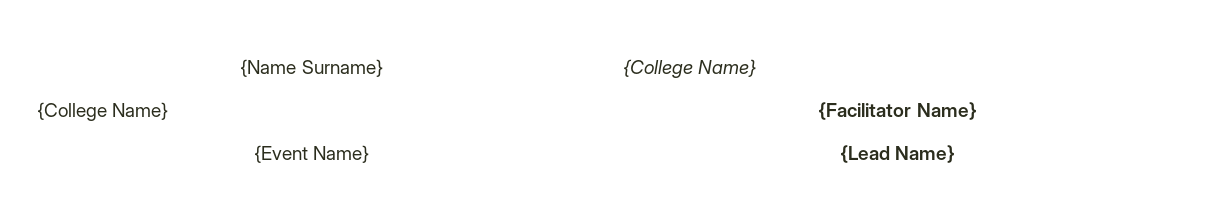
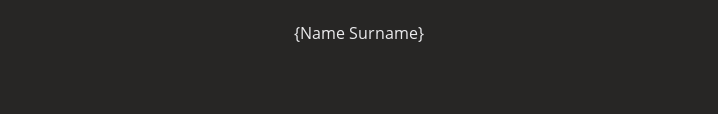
[37,102,169,121] [253,145,370,163] [623,59,757,78] [818,102,977,120] [839,145,956,163] // {College Name} // {Event Name} // {College Name} // {Facilitator Name} // {Lead Name} -> (425, 34) none

